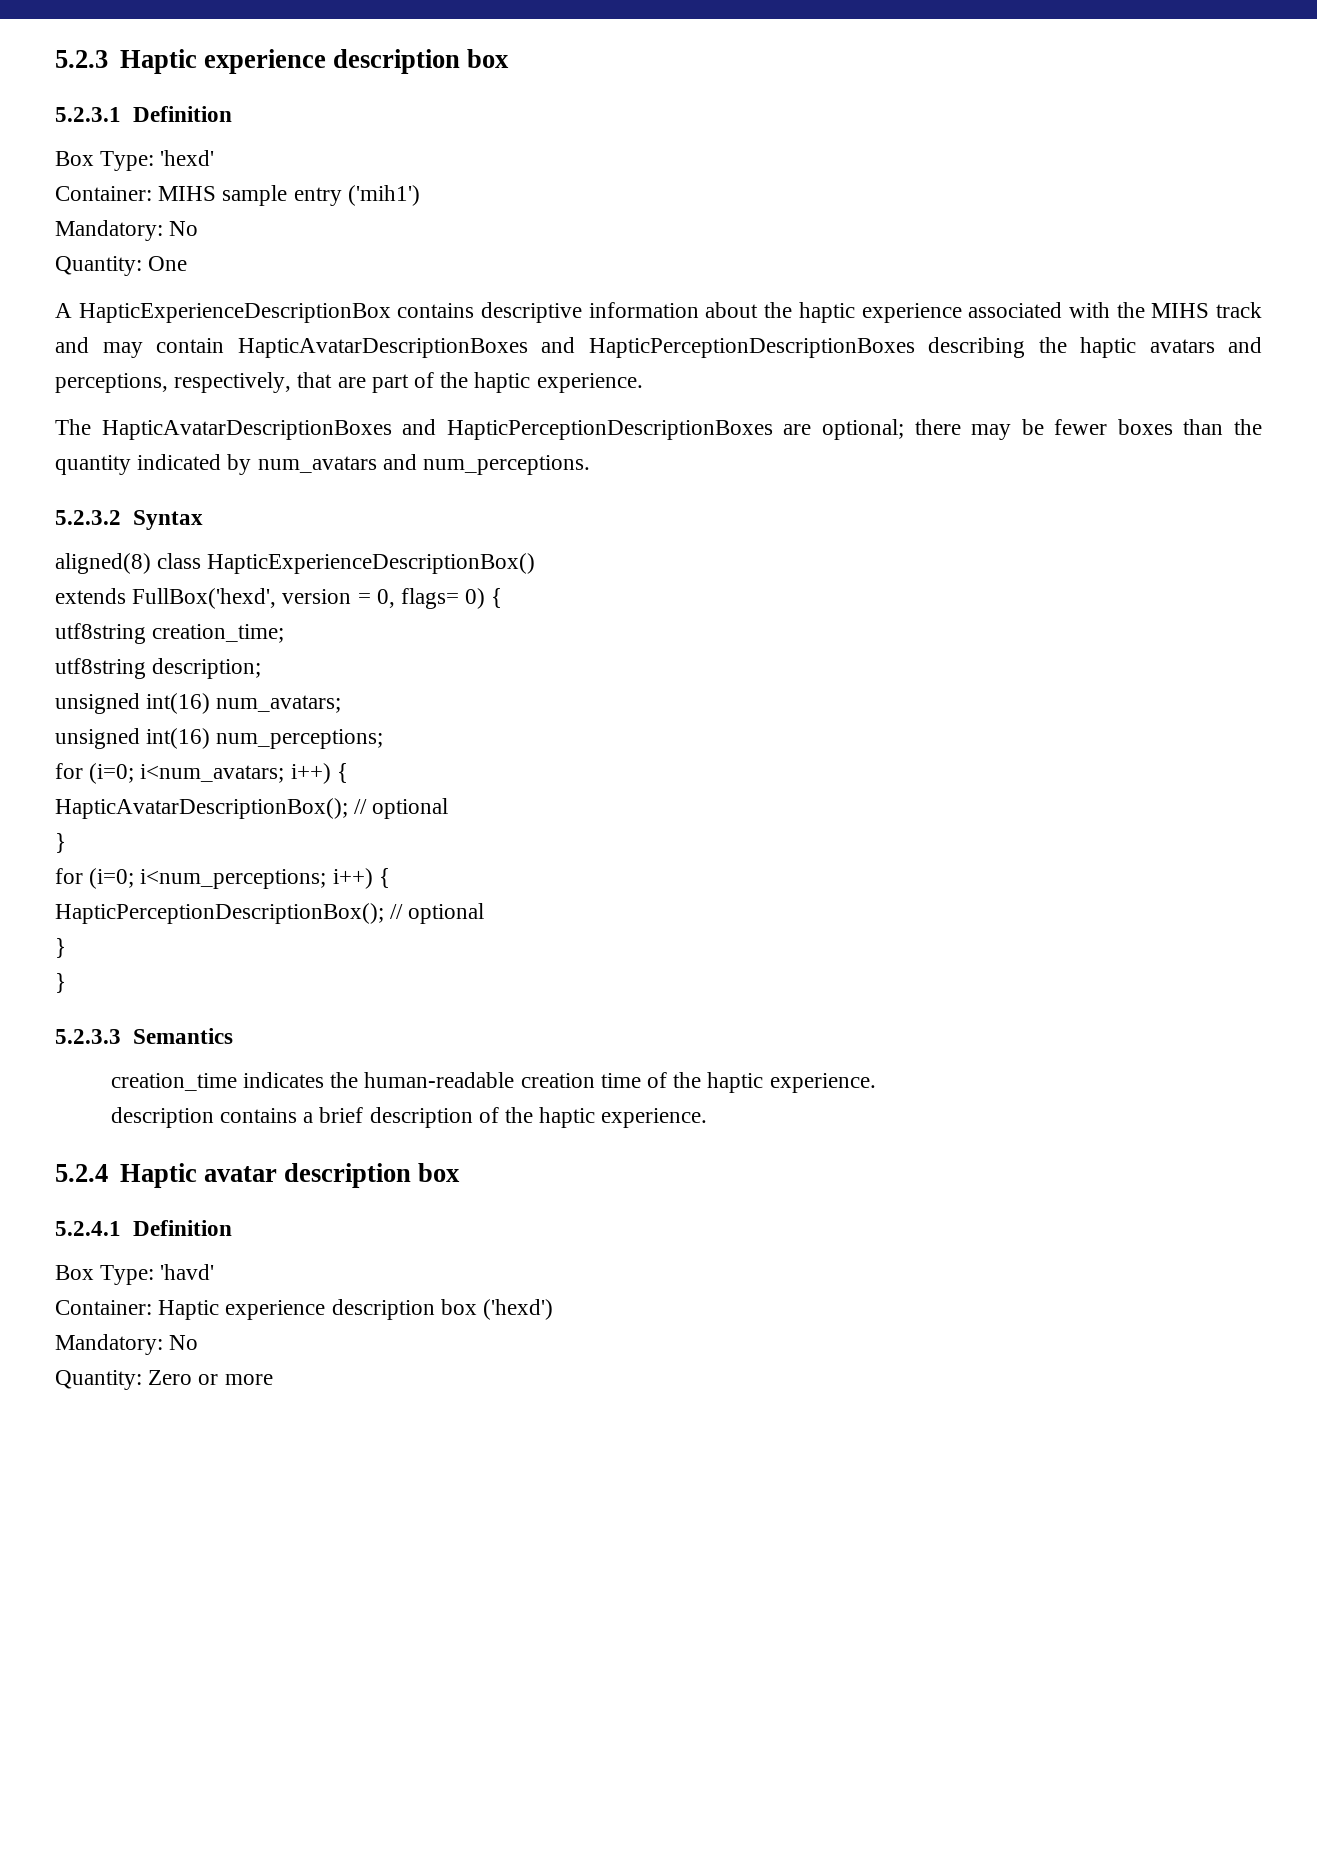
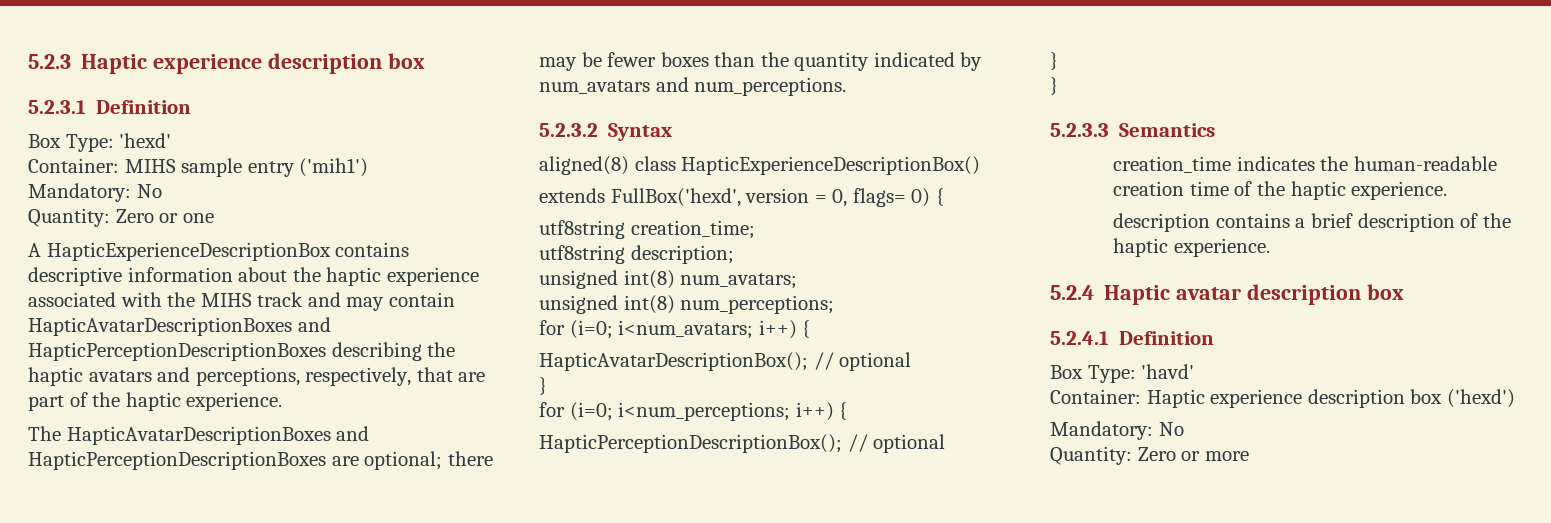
[148,256,188,271] One -> [115,209,214,223] Zero or one
[146,693,211,714] int(16) -> [623,270,675,289] int(8)
[146,728,211,749] int(16) -> [623,295,675,314] int(8)

